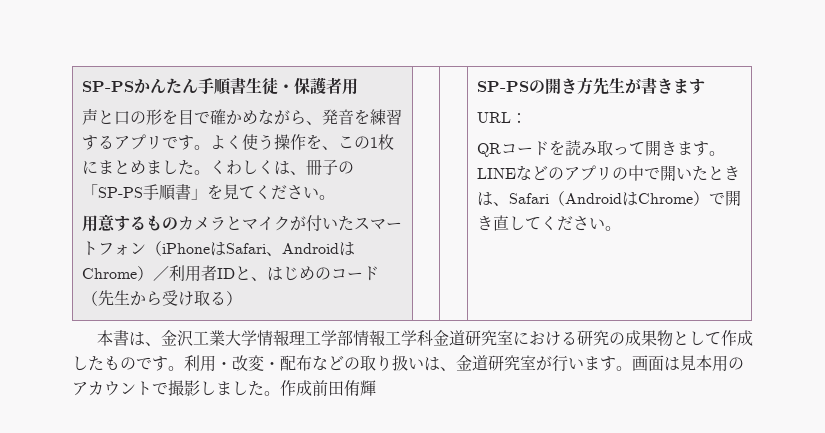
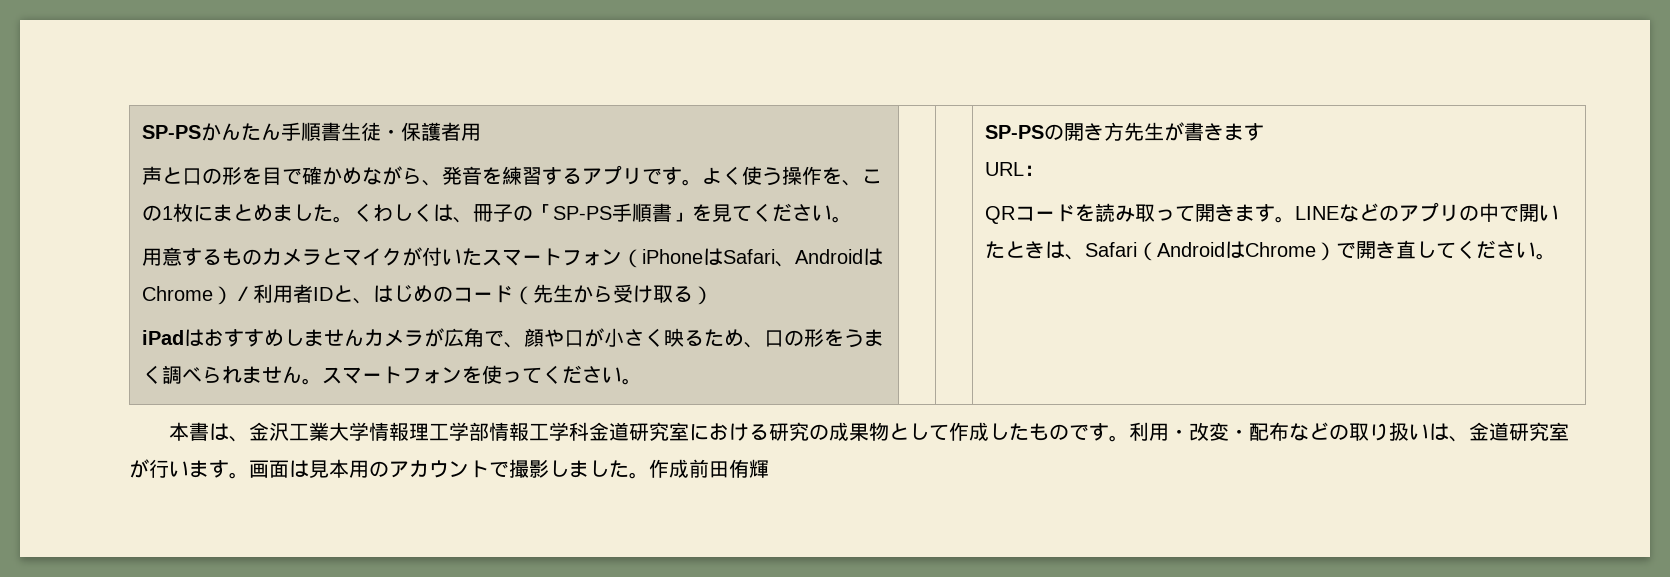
(242, 298) none -> [142,328,885,348] [142,365,643,385] // iPadはおすすめしませんカメラが広角で、顔や口が小さく映るため、口の形をうまく調べられません。スマートフォンを使ってください。

